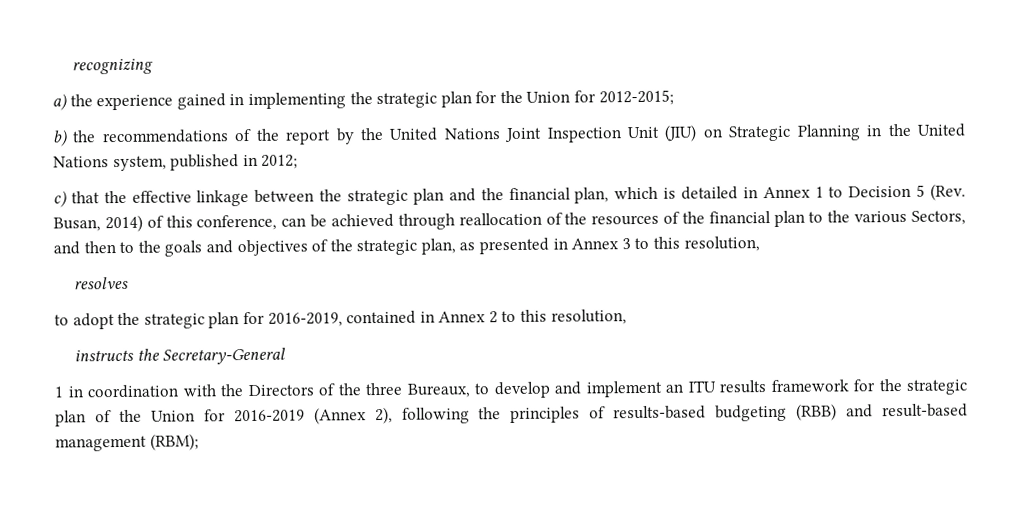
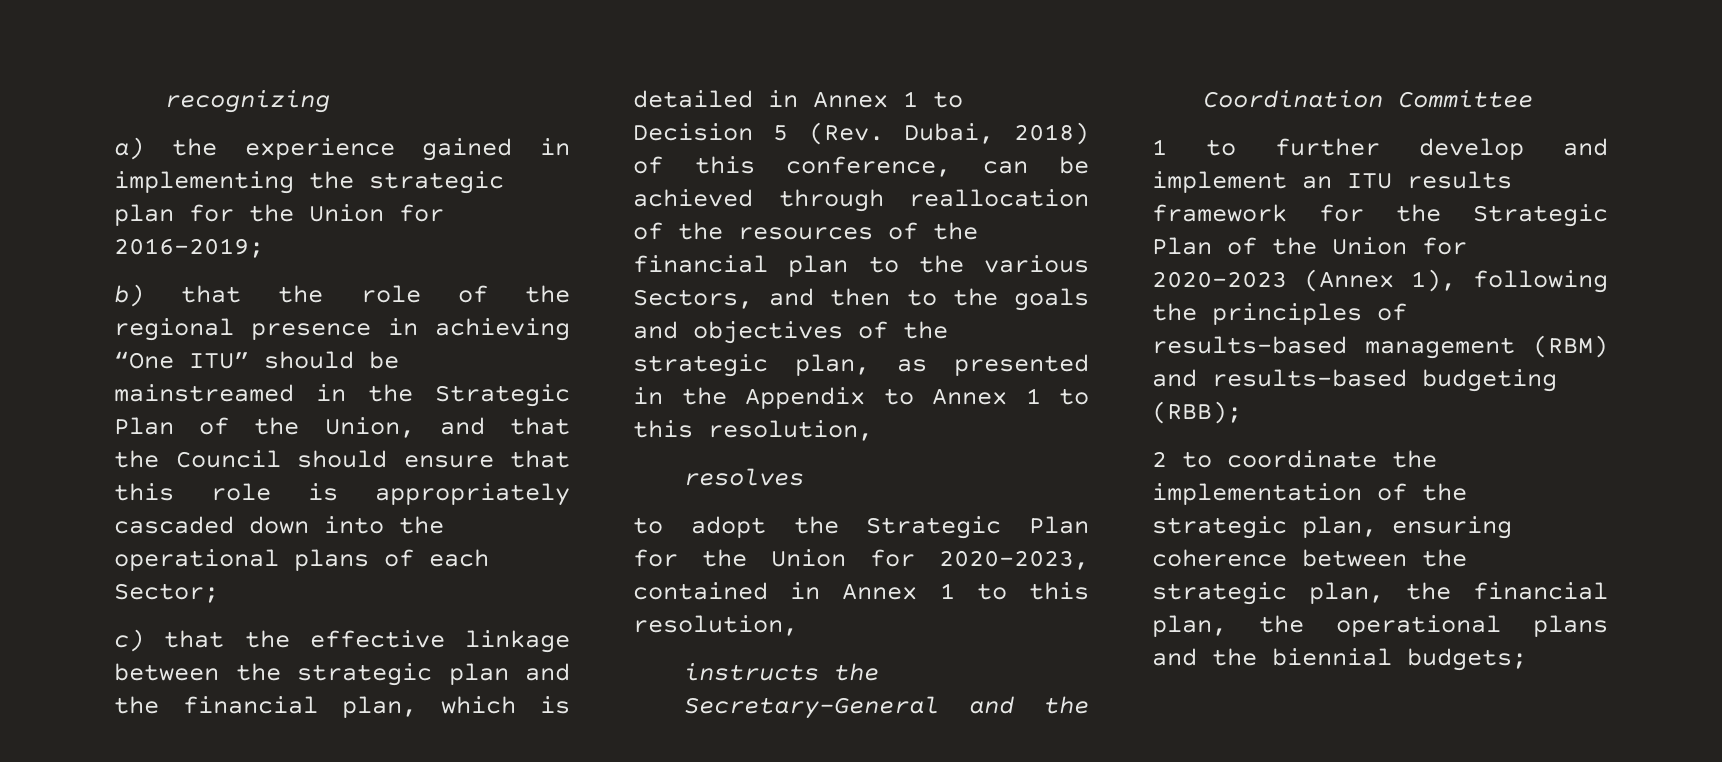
[598,89,674,106] 2012-2015; -> [114,238,264,258] 2016-2019;
[72,123,967,145] [53,154,299,172] the recommendations of the report by the United Nations Joint Inspection Unit (JIU) on Strategic Planning in the United Nations system, published in 2012; -> [181,285,570,303] [114,318,570,341] [114,351,399,369] [114,384,570,407] [114,417,570,438] [114,450,570,468] [114,483,570,506] [114,516,444,534] [114,549,489,571] [114,583,219,603] that the role of the regional presence in achieving “One ITU” should be mainstreamed in the Strategic Plan of the Union, and that the Council should ensure that this role is appropriately cascaded down into the operational plans of each Sector;
[53,214,143,233] Busan, 2014) -> [903,122,1089,145] Dubai, 2018)
[571,238,631,250] Annex 3 -> [681,387,1041,409] the Appendix to Annex 1
[143,311,343,329] strategic plan for 2016-2019, -> [866,516,1089,539] [633,549,1089,570] Strategic Plan for the Union for 2020-2023,
[488,311,498,324] 2 -> [939,583,955,599] 1
[54,382,489,399] // 1 in coordination with the Directors of the three Bureaux, to -> [968,696,1089,714] [1202,90,1533,108] [1152,138,1380,156] and the Coordination Committee // 1 to further
[906,379,968,395] [55,410,86,427] strategic plan -> [1473,204,1608,227] [1152,237,1212,255] Strategic Plan
[233,406,393,425] 2016-2019 (Annex 2), -> [1152,269,1456,292] 2020-2023 (Annex 1),
[715,403,968,422] [55,433,199,452] budgeting (RBB) and result-based management (RBM); -> [1365,335,1608,359] [1152,369,1557,392] [1152,401,1242,424] [1152,450,1437,468] [1152,483,1467,505] [1152,516,1512,539] [1152,549,1467,567] [1152,582,1608,605] [1152,615,1608,637] [1152,648,1527,671] management (RBM) and results-based budgeting (RBB); // 2 to coordinate the implementation of the strategic plan, ensuring coherence between the strategic plan, the financial plan, the operational plans and the biennial budgets;

